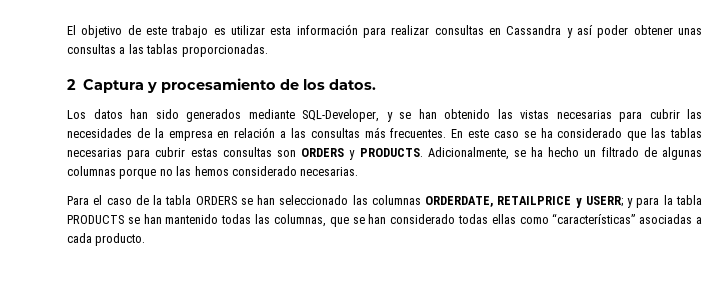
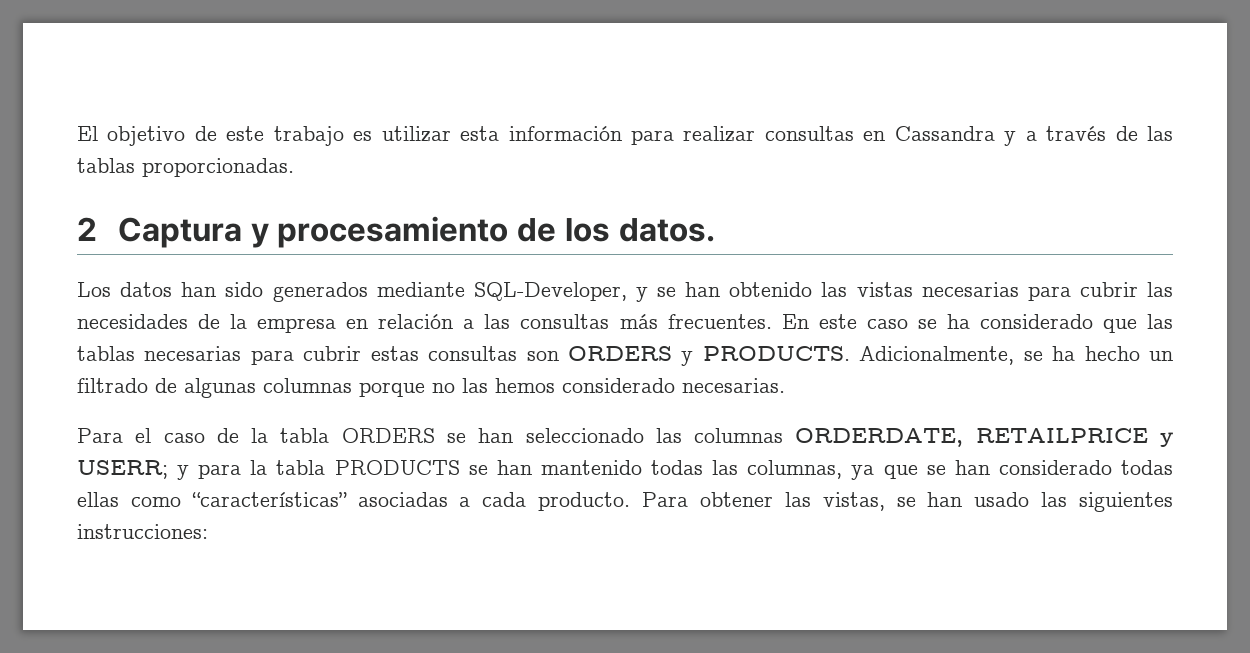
[576,25,702,38] [67,44,126,54] así poder obtener unas consultas a -> [1025,126,1138,141] a través de
(326, 220) none -> [851,465,875,480] ya
(146, 239) none -> [642,492,1173,512] [77,524,208,539] Para obtener las vistas, se han usado las siguientes instrucciones:

